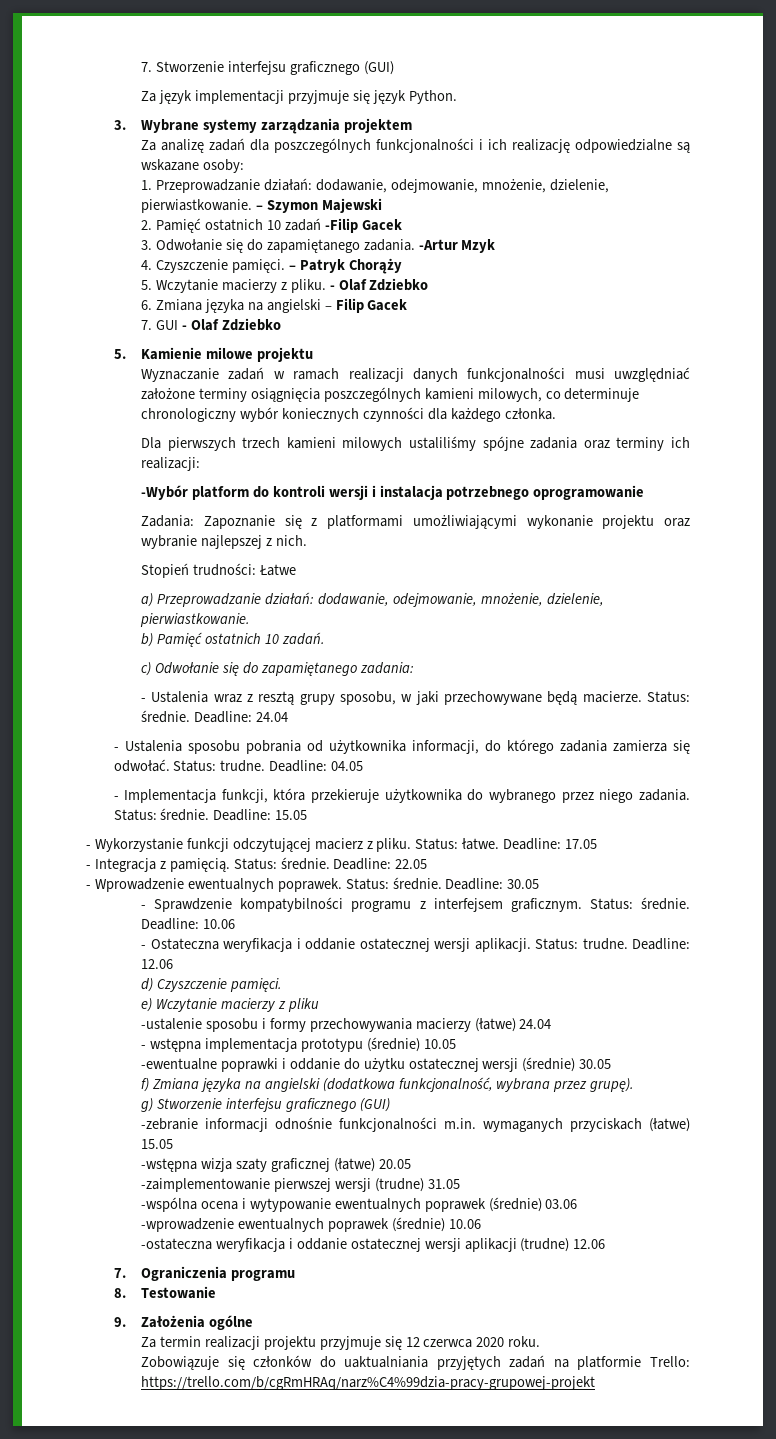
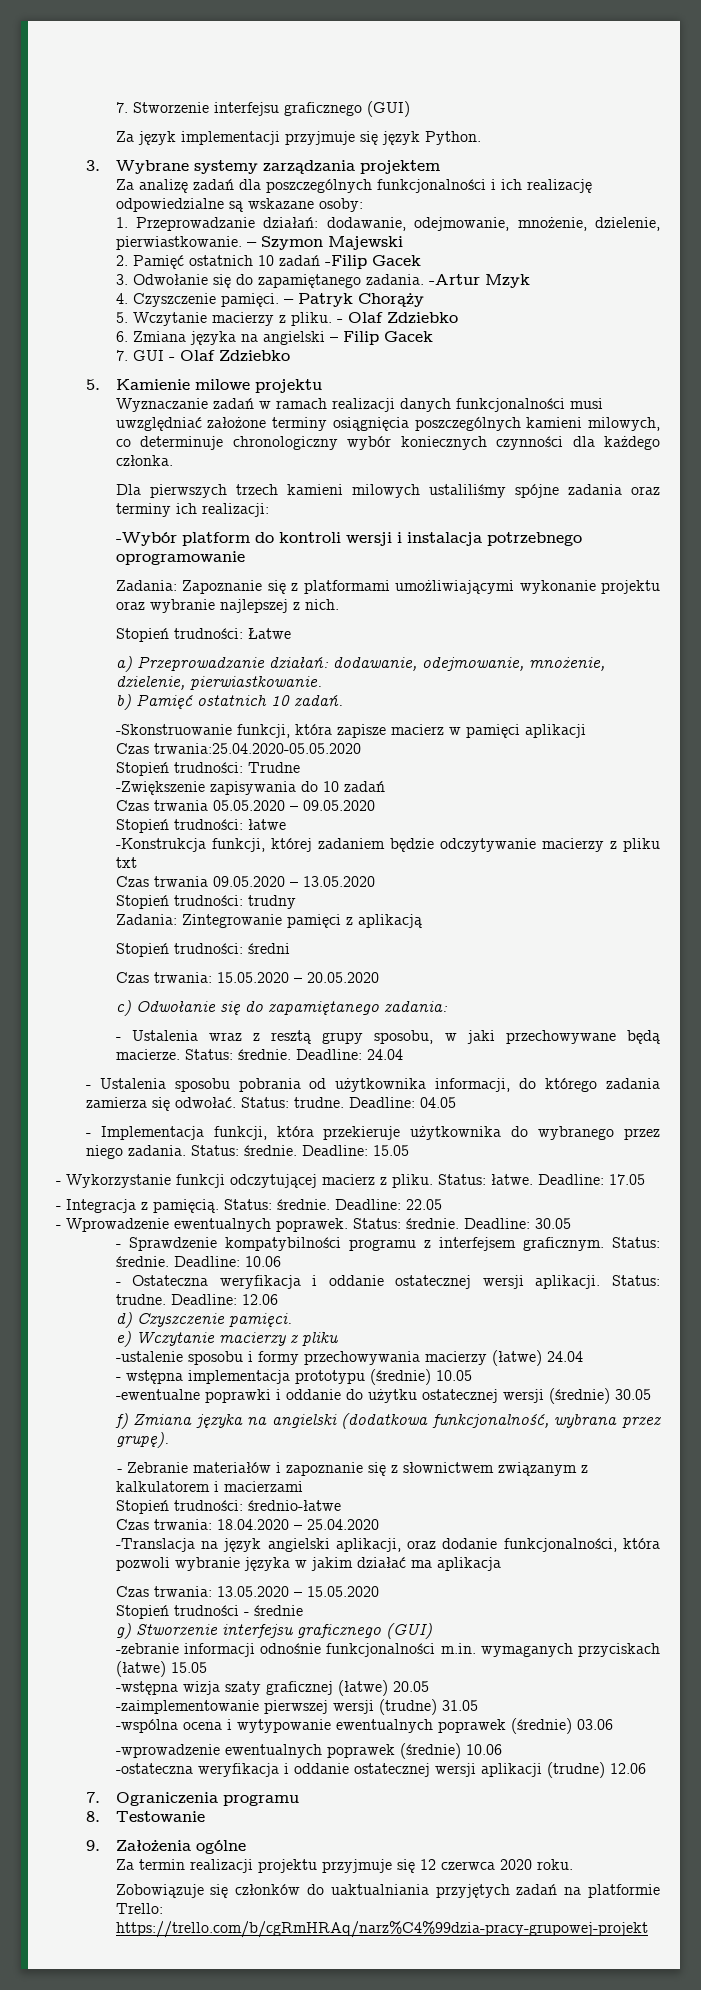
(325, 638) none -> [115,724,586,738] [115,743,361,754] [115,762,300,776] [115,781,385,795] [115,800,375,811] [115,819,286,833] [115,838,660,852] [115,857,137,868] [115,876,375,887] [115,895,296,909] [115,914,423,928] [115,943,290,957] [115,972,379,983] // -Skonstruowanie funkcji, która zapisze macierz w pamięci aplikacji // Czas trwania:25.04.2020-05.05.2020 // Stopień trudności: Trudne // -Zwiększenie zapisywania do 10 zadań // Czas trwania 05.05.2020 – 09.05.2020 // Stopień trudności: łatwe // -Konstrukcja funkcji, której zadaniem będzie odczytywanie macierzy z pliku txt // Czas trwania 09.05.2020 – 13.05.2020 // Stopień trudności: trudny // Zadania: Zintegrowanie pamięci z aplikacją // Stopień trudności: średni // Czas trwania: 15.05.2020 – 20.05.2020
(635, 1085) none -> [115,1462,588,1476] [115,1481,303,1492] [115,1500,341,1514] [115,1519,379,1530] [115,1538,660,1552] [115,1557,501,1571] [115,1586,379,1597] [115,1605,303,1619] // - Zebranie materiałów i zapoznanie się z słownictwem związanym z kalkulatorem i macierzami // Stopień trudności: średnio-łatwe // Czas trwania: 18.04.2020 – 25.04.2020 // -Translacja na język angielski aplikacji, oraz dodanie funkcjonalności, która pozwoli wybranie języka w jakim działać ma aplikacja // Czas trwania: 13.05.2020 – 15.05.2020 // Stopień trudności - średnie

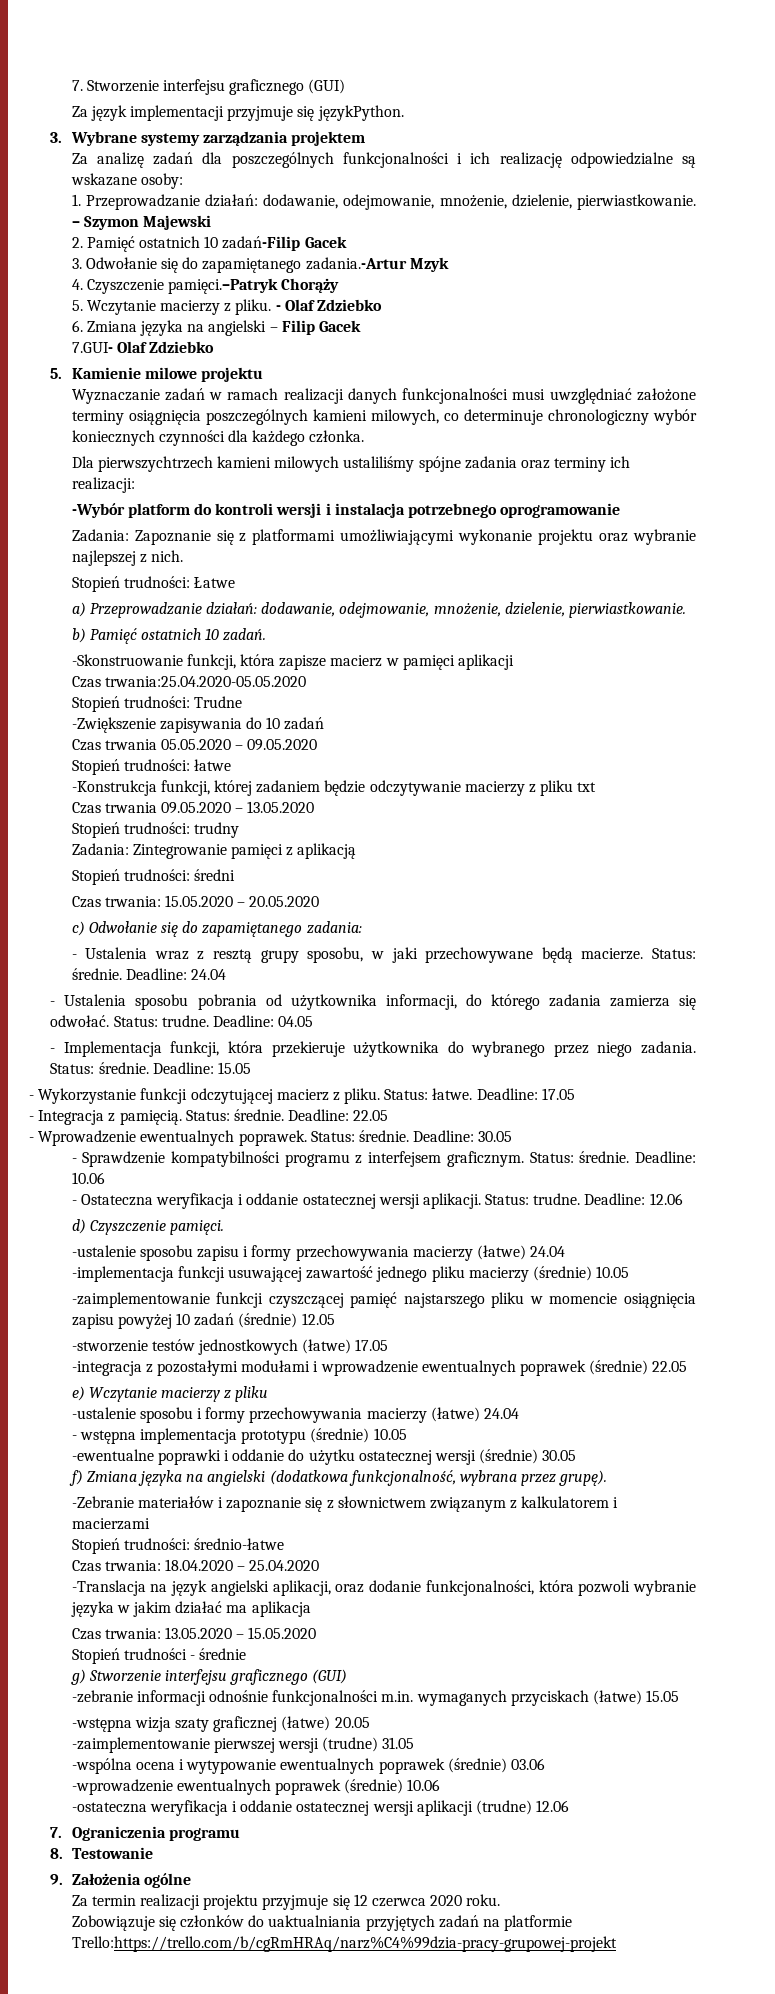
[381,131,481,145] język Python. -> [317,105,404,121] językPython.
[278,255,367,269] zadań -Filip -> [222,236,301,251] zadań-Filip
[365,274,480,285] zadania. -Artur -> [305,257,407,270] zadania.-Artur
[220,293,353,307] pamięci. – Patryk -> [168,278,279,294] pamięci.–Patryk
[115,350,175,361] 7. GUI - -> [71,342,113,353] 7.GUI-
[149,484,278,498] pierwszych trzech -> [97,456,213,472] pierwszychtrzech
(292, 1320) none -> [71,1245,566,1261] [71,1266,630,1282] [71,1292,696,1308] [71,1313,335,1329] [71,1339,389,1355] [71,1360,688,1376] // -ustalenie sposobu zapisu i formy przechowywania macierzy (łatwe) 24.04 // -implementacja funkcji usuwającej zawartość jednego pliku macierzy (średnie) 10.05 // -zaimplementowanie funkcji czyszczącej pamięć najstarszego pliku w momencie osiągnięcia zapisu powyżej 10 zadań (średnie) 12.05 // -stworzenie testów jednostkowych (łatwe) 17.05 // -integracja z pozostałymi modułami i wprowadzenie ewentualnych poprawek (średnie) 22.05
[115,1462,188,1473] - Zebranie -> [71,1496,134,1508] -Zebranie
[115,1903,163,1914] [115,1921,648,1938] Trello: https://trello.com/b/cgRmHRAq/narz%C4%99dzia-pracy-grupowej-projekt -> [71,1936,617,1952] Trello:https://trello.com/b/cgRmHRAq/narz%C4%99dzia-pracy-grupowej-projekt

